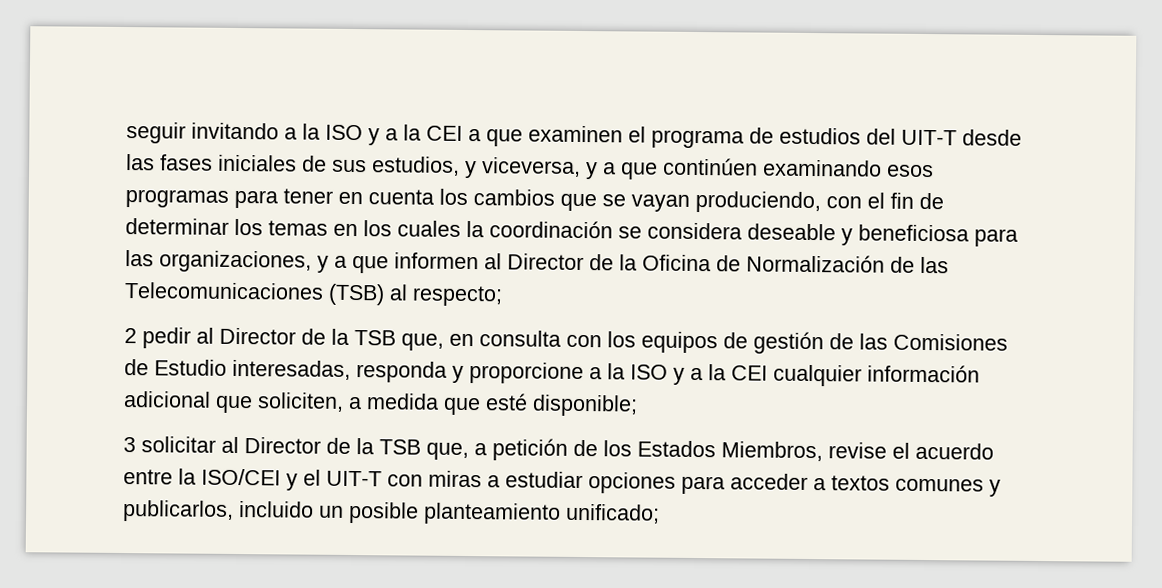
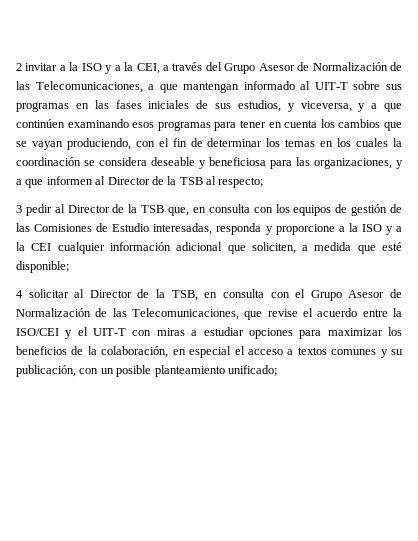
[126,122,1022,149] seguir invitando a la ISO y a la CEI a que examinen el programa de estudios del UIT-T desde -> [16,62,402,74] [16,81,402,93] [16,102,89,112] 2 invitar a la ISO y a la CEI, a través del Grupo Asesor de Normalización de las Telecomunicaciones, a que mantengan informado al UIT-T sobre sus programas en
[642,254,949,274] [124,282,385,306] Oficina de Normalización de las Telecomunicaciones (TSB) -> [179,177,203,185] TSB
[124,328,137,344] 2 -> [16,205,22,213] 3
[123,437,136,453] 3 -> [16,290,23,298] 4
[379,438,823,462] TSB que, a petición de los Estados Miembros, -> [171,289,403,301] [16,308,263,320] TSB, en consulta con el Grupo Asesor de Normalización de las Telecomunicaciones, que
[730,473,808,490] acceder -> [327,327,403,336] [16,346,283,358] maximizar los beneficios de la colaboración, en especial el acceso
[123,500,314,522] publicarlos, incluido -> [391,349,404,355] [16,365,99,377] su publicación, con

